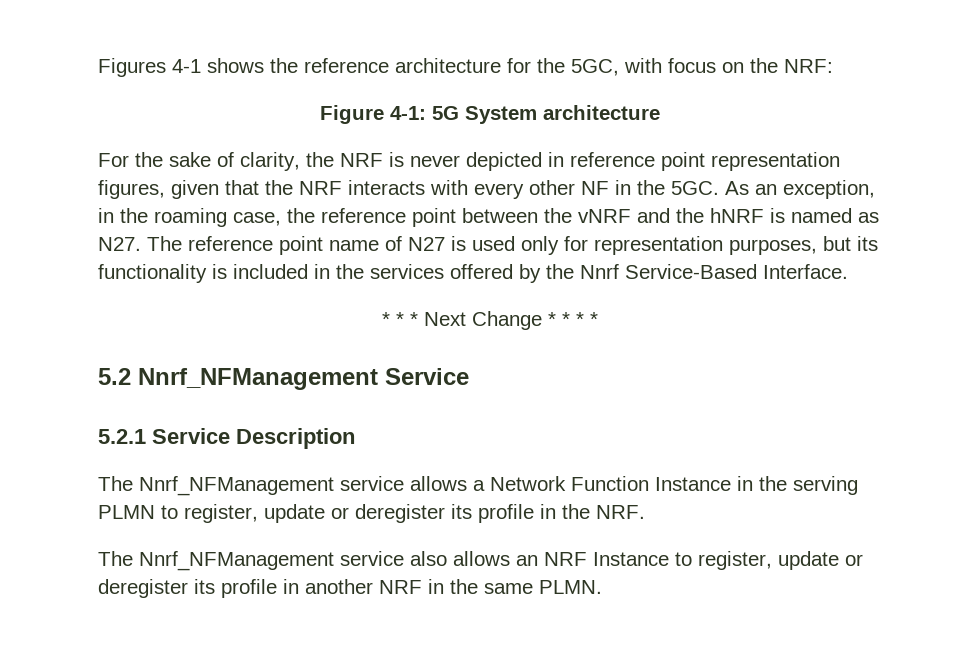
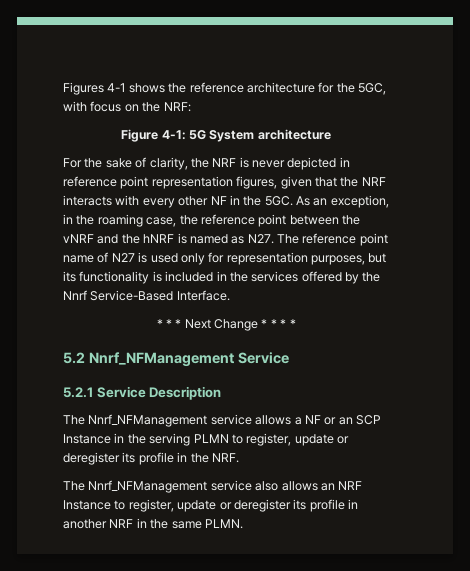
[490,476,649,491] Network Function -> [304,415,381,425] NF or an SCP

